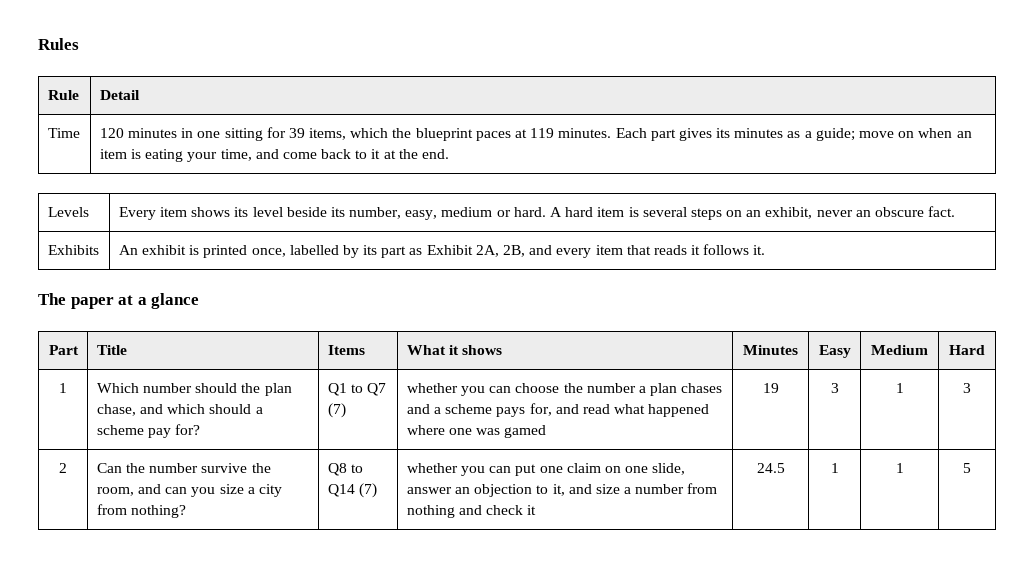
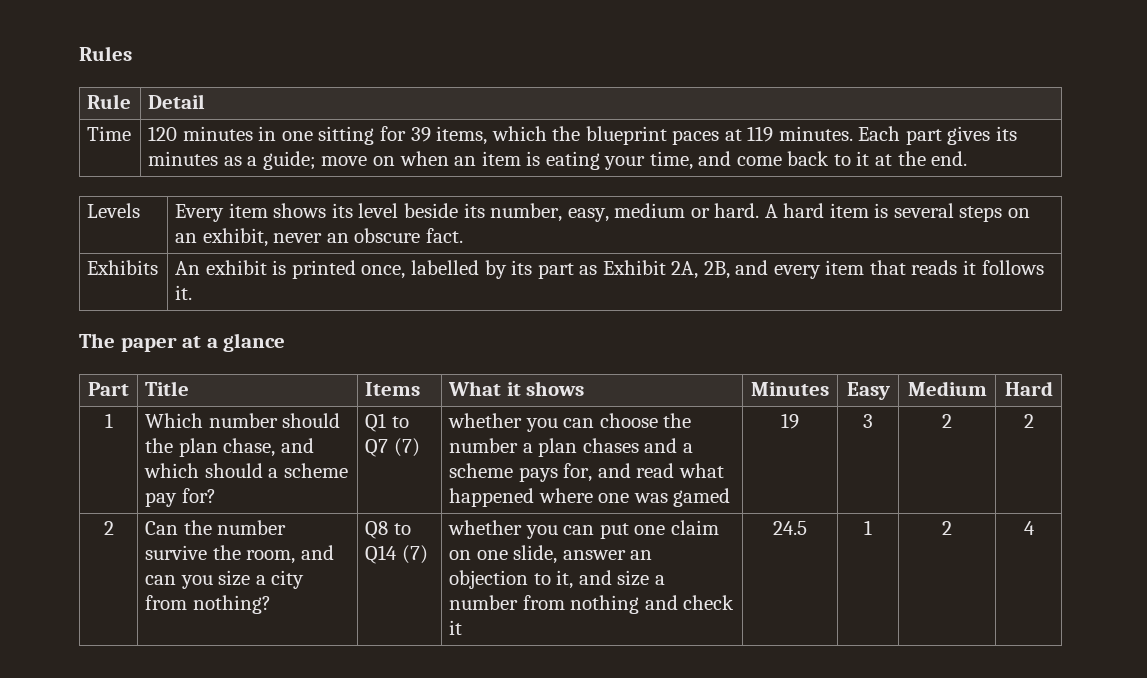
[895,383,904,393] [963,383,971,393] 1 | 3 -> [942,414,952,428] [1023,414,1034,428] 2 | 2
[895,463,904,473] [963,463,971,473] 1 | 5 -> [942,521,952,535] [1023,521,1035,535] 2 | 4

